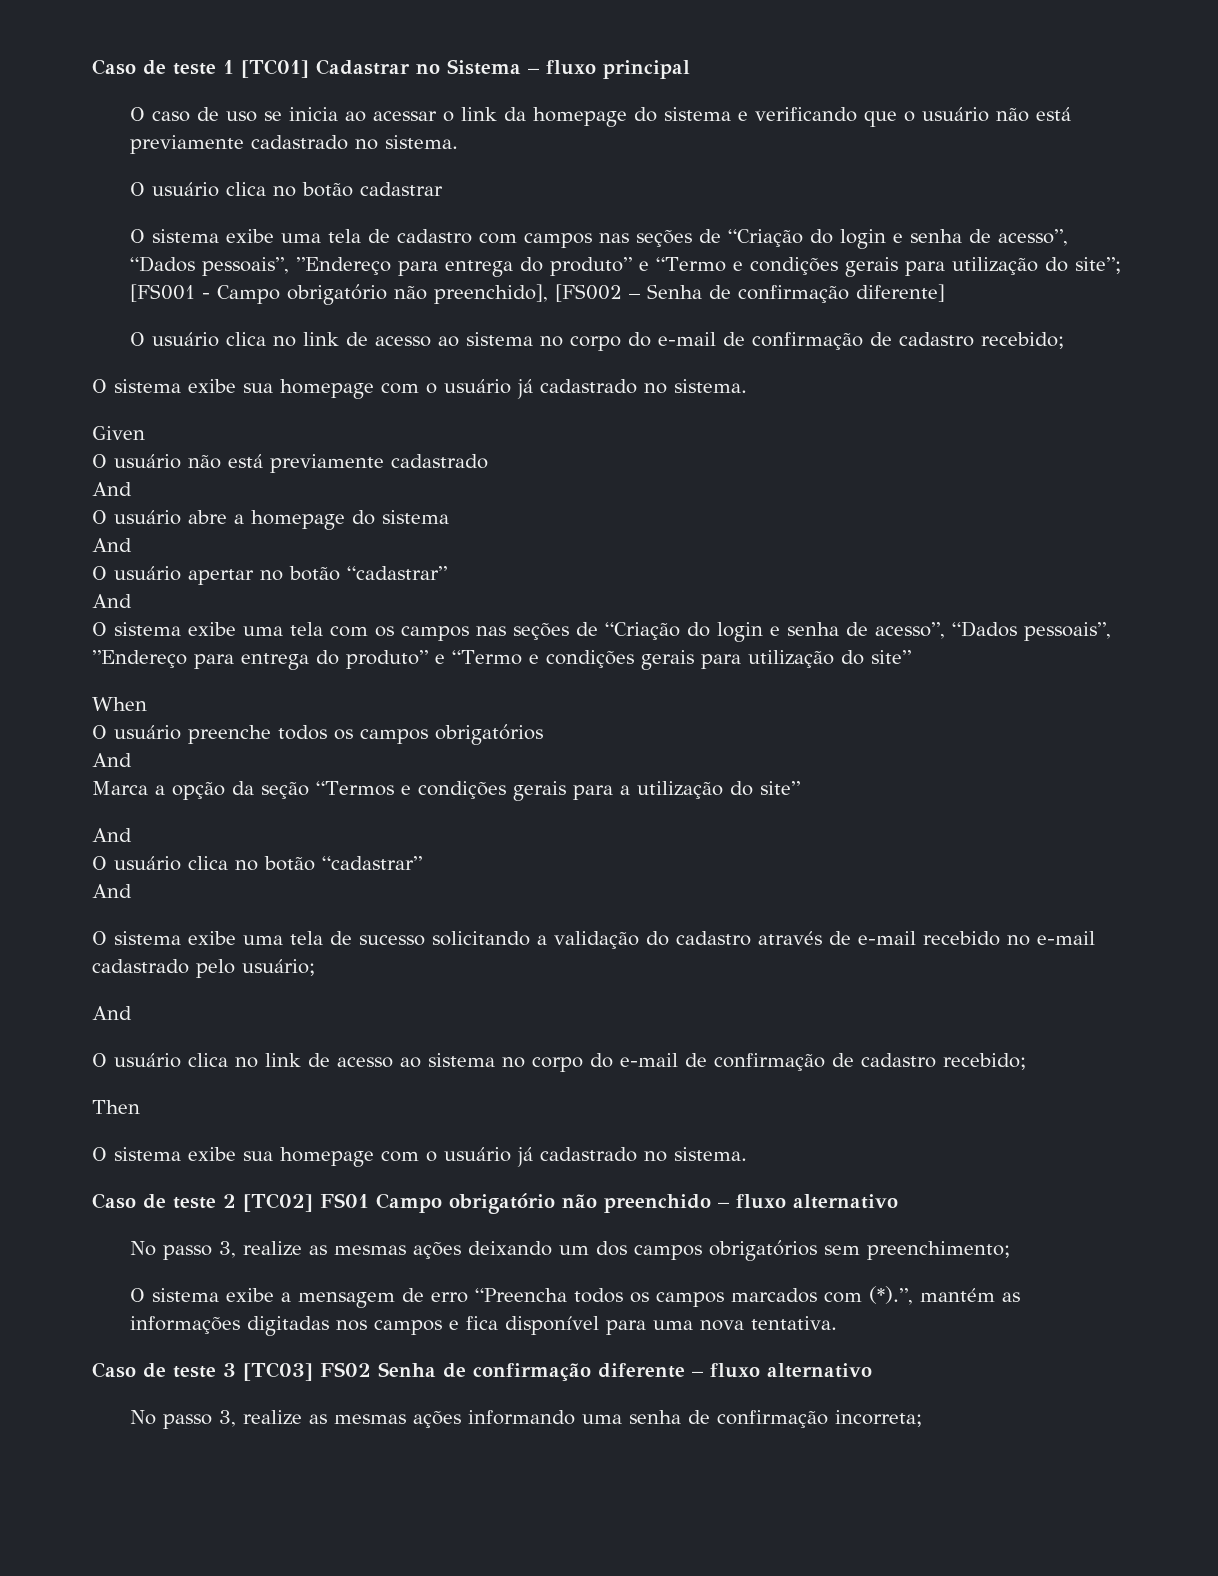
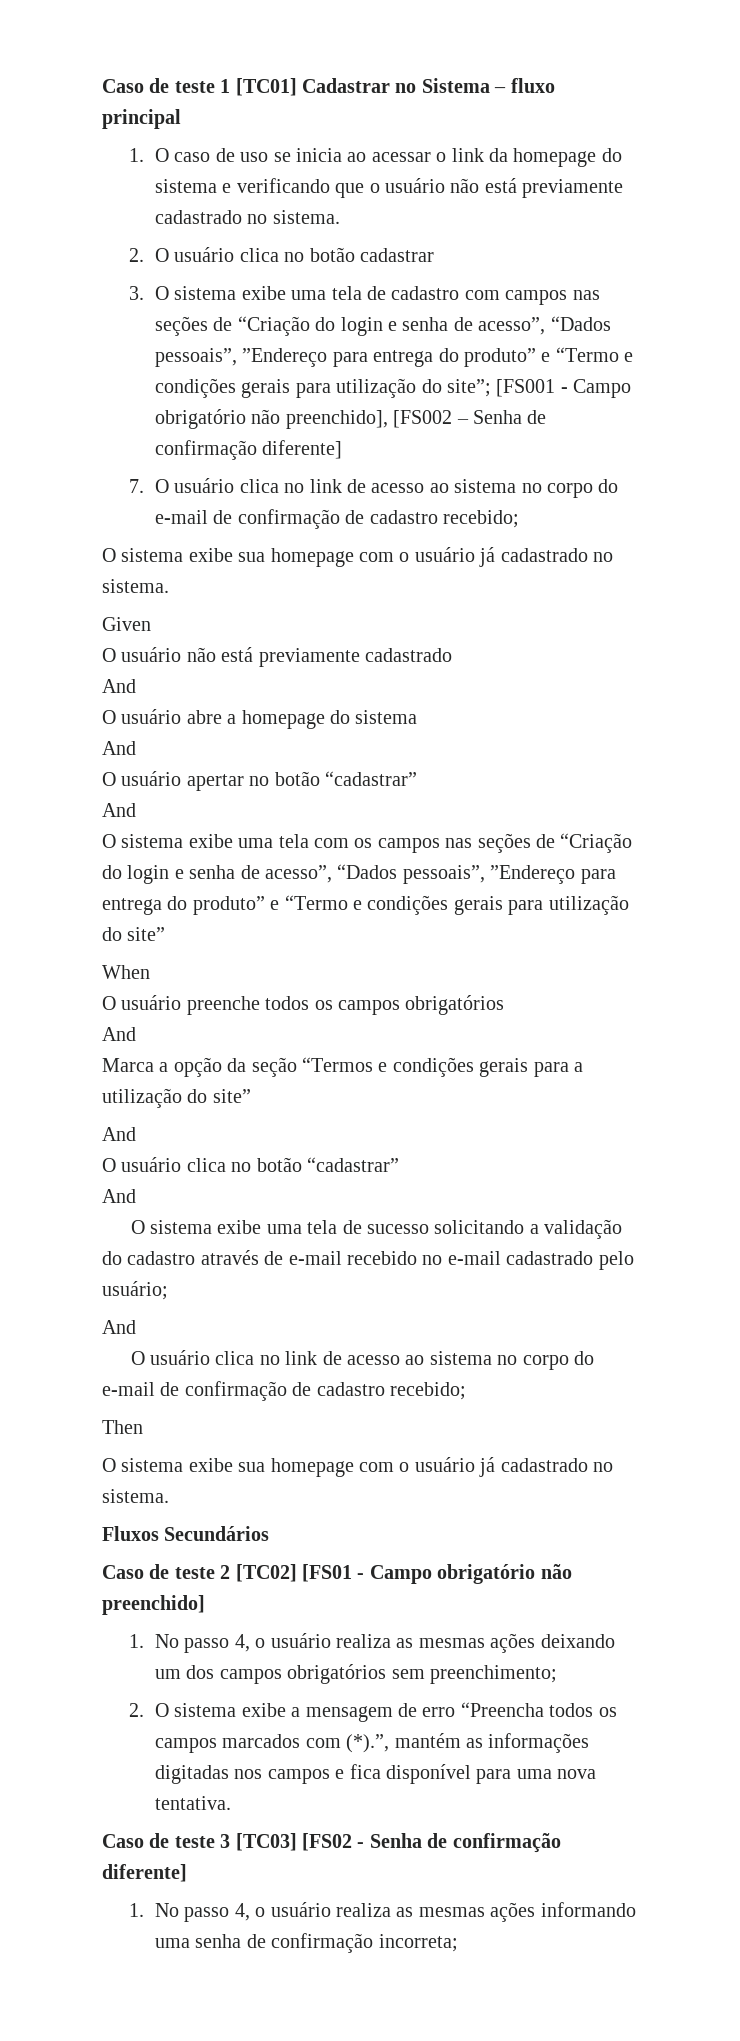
(690, 69) none -> [128,148,144,162] 1.
(459, 142) none -> [128,248,144,262] 2.
(444, 189) none -> [128,286,144,300] 3.
(946, 293) none -> [128,479,144,493] 7.
(747, 1154) none -> [102,1526,270,1541] // Fluxos Secundários
[320,1193,898,1214] [130,1241,303,1260] FS01 Campo obrigatório não preenchido – fluxo alternativo // No passo 3, realize -> [302,1564,572,1584] [102,1595,205,1615] [128,1633,392,1653] [FS01 - Campo obrigatório não preenchido] // 1. No passo 4, o usuário realiza
(1011, 1250) none -> [128,1703,144,1717] 2.
[320,1362,872,1381] [130,1410,303,1429] FS02 Senha de confirmação diferente – fluxo alternativo // No passo 3, realize -> [302,1833,561,1853] [102,1864,187,1882] [128,1902,392,1922] [FS02 - Senha de confirmação diferente] // 1. No passo 4, o usuário realiza

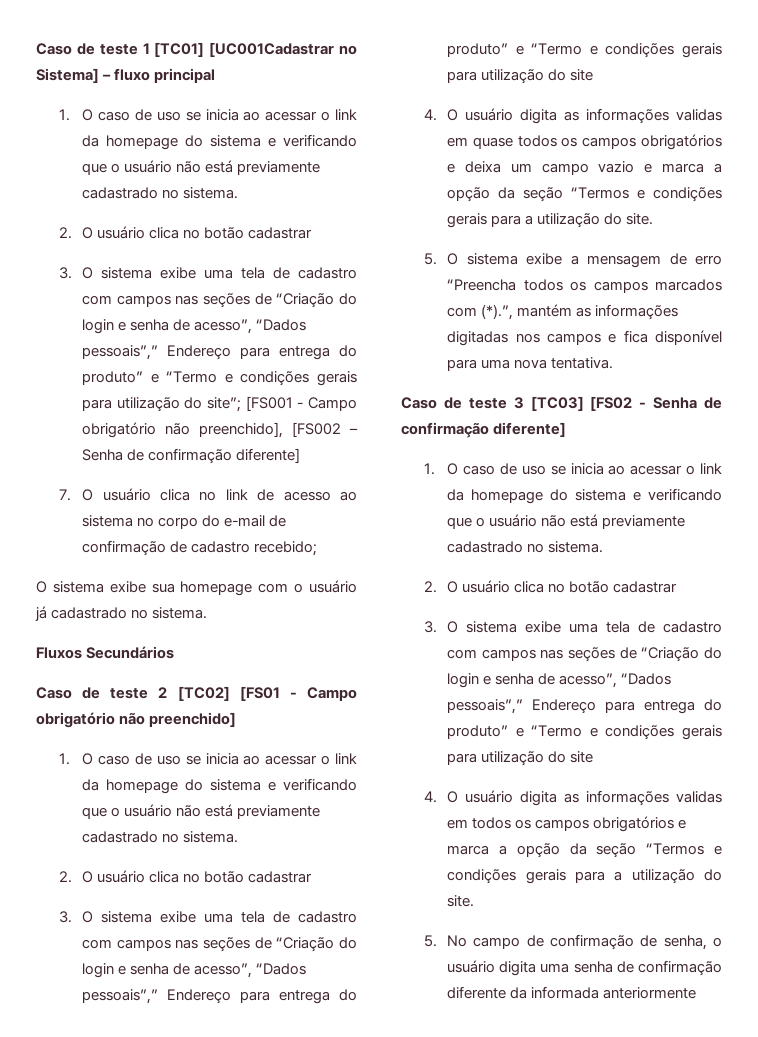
[302,78,490,93] Cadastrar no Sistema -> [209,42,357,57] [36,68,99,83] [UC001Cadastrar no Sistema]
[155,348,328,367] pessoais”, ”Endereço -> [82,345,232,360] pessoais”,” Endereço
[102,617,151,631] [102,647,452,667] [102,679,136,693] [102,709,418,729] [102,741,136,755] [102,771,417,791] [102,803,136,817] [102,833,633,853] [102,864,616,884] [102,895,629,915] [102,927,166,941] [102,965,150,979] [102,995,505,1015] [102,1027,136,1041] [102,1057,583,1077] [102,1088,251,1108] [102,1127,136,1141] [102,1157,399,1172] [102,1189,136,1203] [130,1219,623,1239] [102,1250,634,1270] [102,1281,168,1300] [102,1320,136,1334] [130,1350,594,1370] [102,1381,466,1401] [102,1420,143,1434] [102,1457,613,1477] [102,1489,169,1503] // Given // O usuário não está previamente cadastrado // And // O usuário abre a homepage do sistema // And // O usuário apertar no botão “cadastrar” // And // O sistema exibe uma tela com os campos nas seções de “Criação do login e senha de acesso”, “Dados pessoais”, ”Endereço para entrega do produto” e “Termo e condições gerais para utilização do site” // When // O usuário preenche todos os campos obrigatórios // And // Marca a opção da seção “Termos e condições gerais para a utilização do site” // And // O usuário clica no botão “cadastrar” // And // O sistema exibe uma tela de sucesso solicitando a validação do cadastro através de e-mail recebido no e-mail cadastrado pelo usuário; // And // O usuário clica no link de acesso ao sistema no corpo do e-mail de confirmação de cadastro recebido; // Then // O sistema exibe sua homepage com o usuário já cadastrado no sistema. -> (208, 613) none
[155,1633,615,1653] [155,1664,558,1684] [128,1703,144,1717] No passo 4, o usuário realiza as mesmas ações deixando um dos campos obrigatórios sem preenchimento; // 2. -> [82,753,357,765] [82,778,357,794] [82,804,321,819] [82,831,239,843] [59,870,313,883] [59,911,358,923] [82,937,357,952] [82,963,307,978] [82,989,358,1004] [447,43,722,58] [447,69,594,84] [424,108,722,124] [447,134,722,150] [447,161,722,175] [447,187,722,202] [447,213,654,228] [424,253,438,265] O caso de uso se inicia ao acessar o link da homepage do sistema e verificando que o usuário não está previamente cadastrado no sistema. // 2. O usuário clica no botão cadastrar // 3. O sistema exibe uma tela de cadastro com campos nas seções de “Criação do login e senha de acesso”, “Dados pessoais”,” Endereço para entrega do produto” e “Termo e condições gerais para utilização do site // 4. O usuário digita as informações validas em quase todos os campos obrigatórios e deixa um campo vazio e marca a opção da seção “Termos e condições gerais para a utilização do site. // 5.
[155,1902,636,1922] [155,1933,458,1953] No passo 4, o usuário realiza as mesmas ações informando uma senha de confirmação incorreta; -> [447,463,722,475] [447,488,722,504] [447,514,686,529] [447,541,604,553] [424,580,678,593] [424,621,722,633] [447,647,722,662] [447,673,672,688] [447,699,722,714] [447,725,722,740] [447,751,594,766] [424,790,722,806] [447,816,687,832] [447,843,722,858] [447,869,722,884] [447,895,475,907] [424,934,722,950] [447,960,722,976] [447,986,697,999] O caso de uso se inicia ao acessar o link da homepage do sistema e verificando que o usuário não está previamente cadastrado no sistema. // 2. O usuário clica no botão cadastrar // 3. O sistema exibe uma tela de cadastro com campos nas seções de “Criação do login e senha de acesso”, “Dados pessoais”,” Endereço para entrega do produto” e “Termo e condições gerais para utilização do site // 4. O usuário digita as informações validas em todos os campos obrigatórios e marca a opção da seção “Termos e condições gerais para a utilização do site. // 5. No campo de confirmação de senha, o usuário digita uma senha de confirmação diferente da informada anteriormente

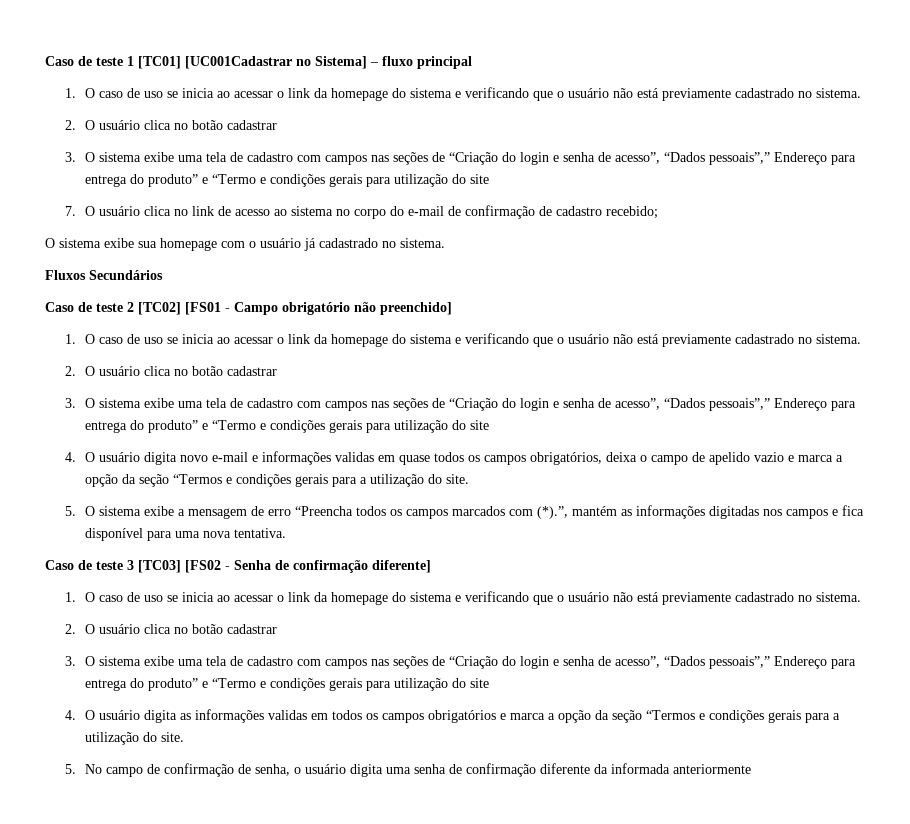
[207,396,357,412] [82,422,359,438] [82,448,301,464] site”; [FS001 - Campo obrigatório não preenchido], [FS002 – Senha de confirmação diferente] -> [469,174,489,184] site
[564,111,580,121] as -> [179,452,258,462] novo e-mail e
[641,134,722,150] [447,161,589,175] obrigatórios e deixa um campo -> [529,452,750,465] obrigatórios, deixa o campo de apelido

